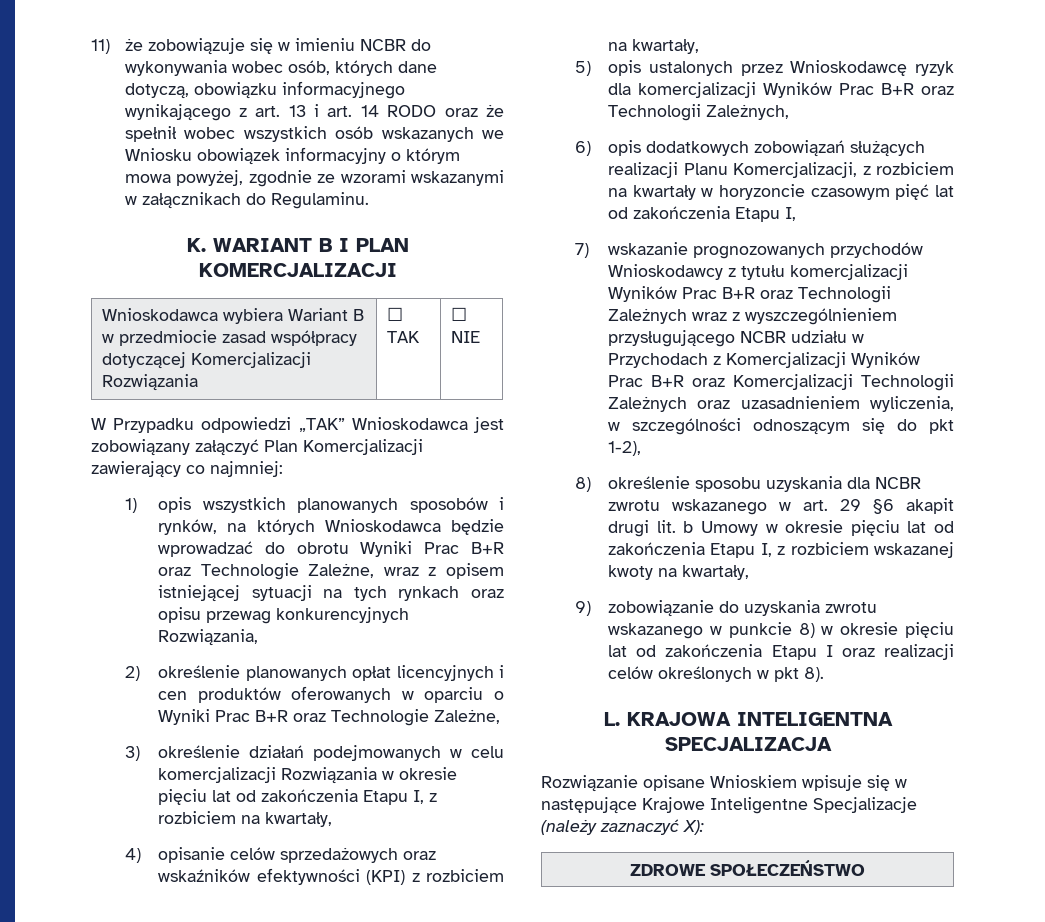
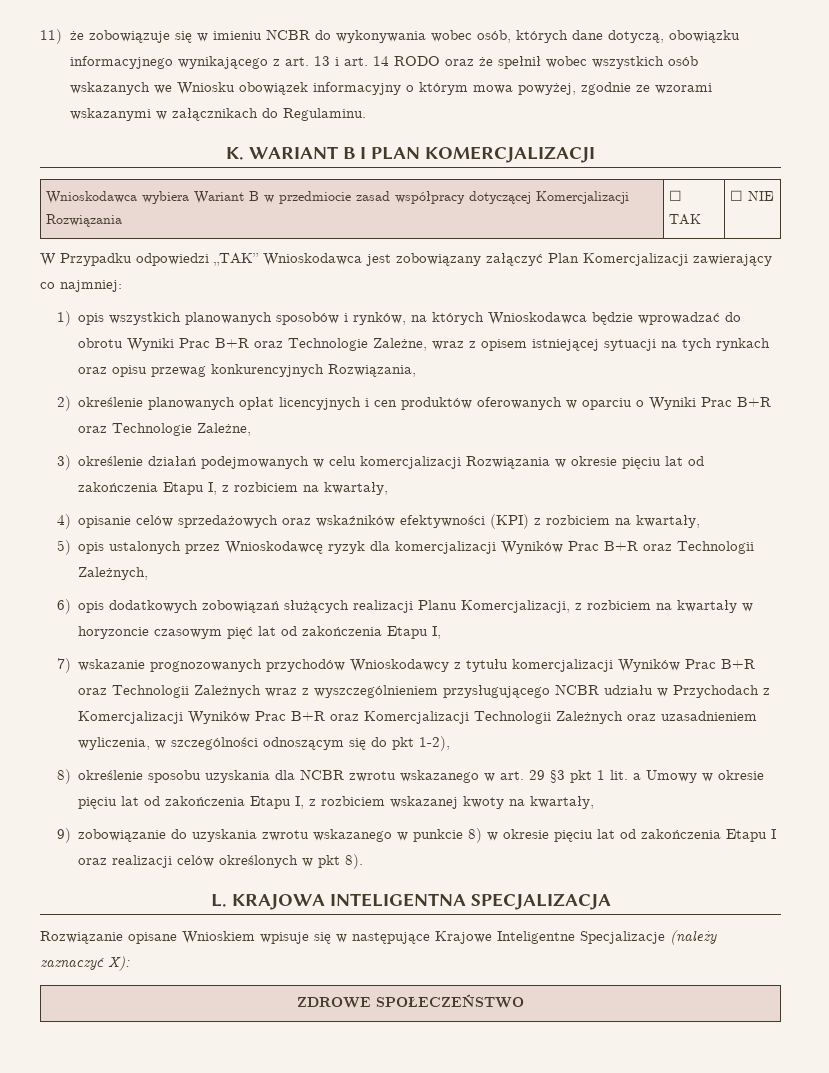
[873,498,954,514] [608,520,694,537] §6 akapit drugi lit. b -> [550,770,642,783] §3 pkt 1 lit. a

